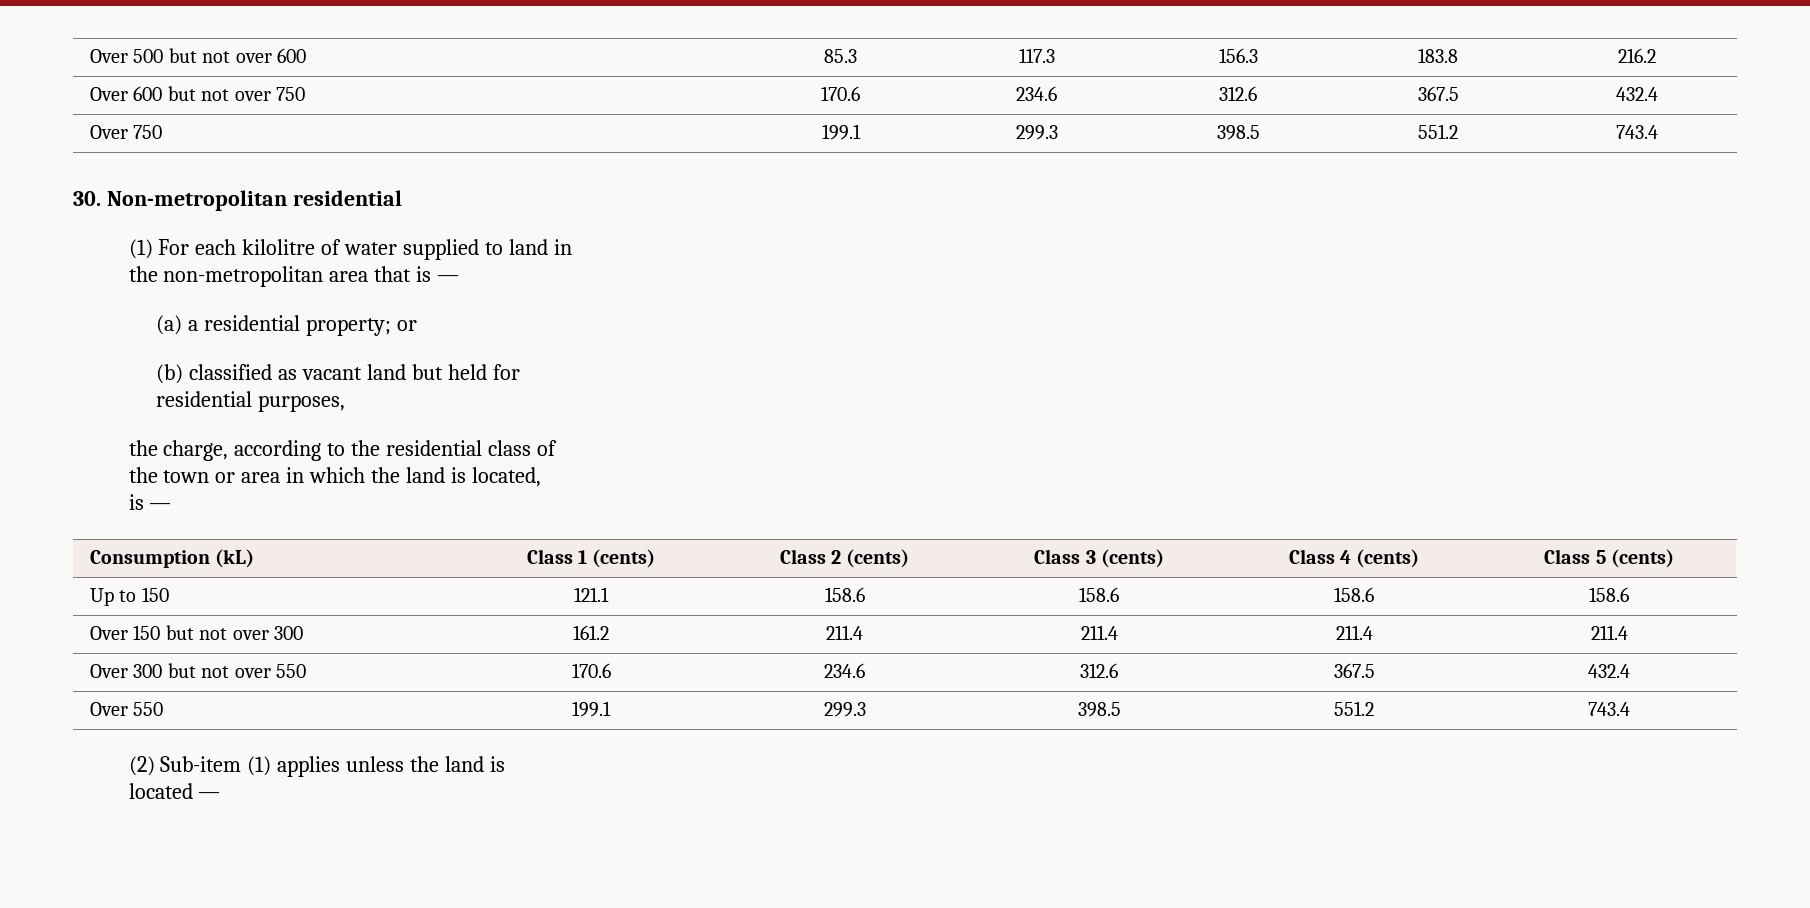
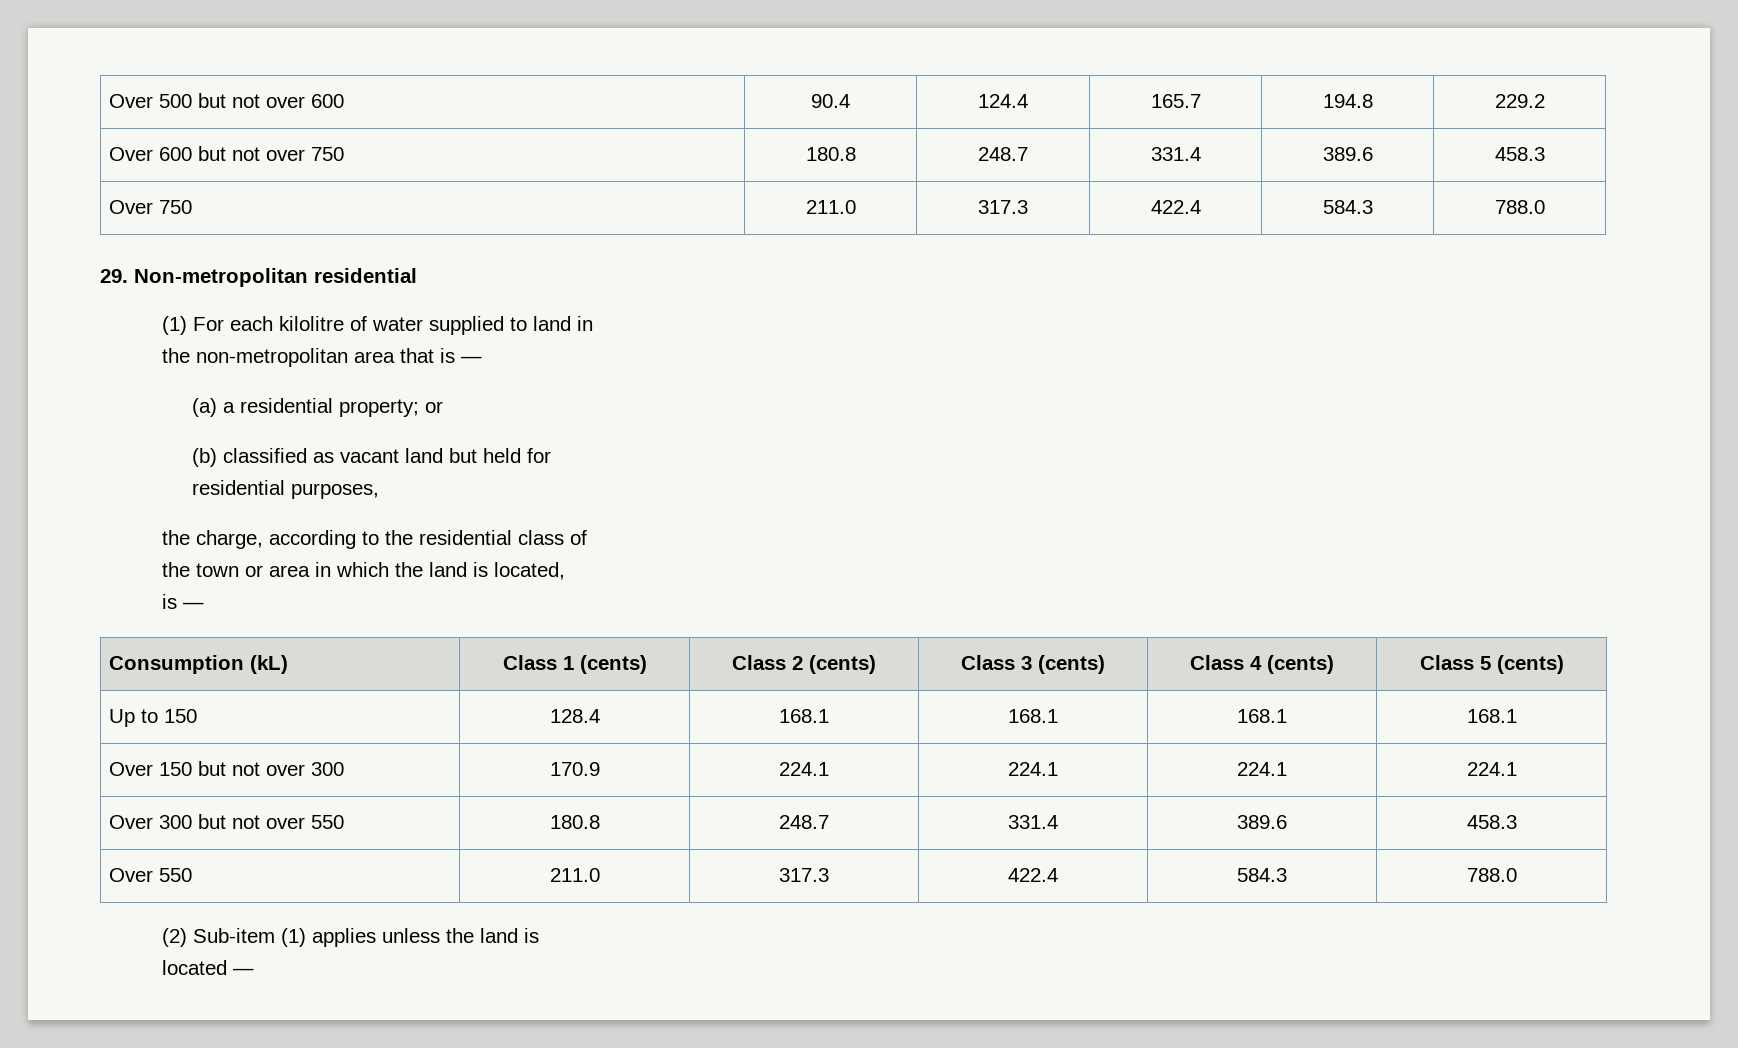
[824,49,857,63] [1018,48,1055,63] [1218,48,1258,63] [1418,48,1458,63] [1617,48,1656,63] 85.3 | 117.3 | 156.3 | 183.8 | 216.2 -> [811,94,850,108] [978,94,1028,108] [1150,94,1201,108] [1322,94,1373,108] [1494,94,1545,108] 90.4 | 124.4 | 165.7 | 194.8 | 229.2
[821,86,860,101] [1016,86,1057,101] [1219,86,1257,101] [1417,86,1459,101] [1615,87,1658,101] [90,125,163,139] [821,124,861,140] [1015,125,1058,140] [1216,125,1260,140] [1418,124,1458,139] [1615,125,1658,139] [73,191,101,206] 170.6 | 234.6 | 312.6 | 367.5 | 432.4 // Over 750 | 199.1 | 299.3 | 398.5 | 551.2 | 743.4 // 30. -> [805,147,856,161] [978,147,1028,161] [1150,147,1201,161] [1322,147,1373,161] [1494,147,1545,161] [109,200,193,214] [805,200,856,214] [978,200,1028,214] [1150,200,1201,214] [1322,200,1373,214] [1494,200,1545,214] [100,269,128,283] 180.8 | 248.7 | 331.4 | 389.6 | 458.3 // Over 750 | 211.0 | 317.3 | 422.4 | 584.3 | 788.0 // 29.
[574,587,609,602] [824,587,865,602] [1079,587,1119,602] [1334,587,1374,602] [1589,587,1629,602] 121.1 | 158.6 | 158.6 | 158.6 | 158.6 -> [549,709,600,723] [779,709,829,723] [1008,709,1058,723] [1237,709,1287,723] [1466,709,1517,723] 128.4 | 168.1 | 168.1 | 168.1 | 168.1
[573,625,609,640] [826,625,863,640] [1080,625,1118,640] [1335,625,1373,640] [1590,625,1628,640] 161.2 | 211.4 | 211.4 | 211.4 | 211.4 -> [549,762,600,776] [779,762,829,776] [1008,762,1058,776] [1237,762,1287,776] [1466,762,1517,776] 170.9 | 224.1 | 224.1 | 224.1 | 224.1
[571,663,611,678] [824,663,865,678] [1080,663,1118,678] [1333,663,1375,678] [1588,664,1630,678] [90,702,164,716] [572,701,611,717] [823,702,866,717] [1077,702,1121,717] [1334,701,1374,716] [1588,702,1630,716] 170.6 | 234.6 | 312.6 | 367.5 | 432.4 // Over 550 | 199.1 | 299.3 | 398.5 | 551.2 | 743.4 -> [549,815,600,829] [779,815,829,829] [1008,815,1058,829] [1237,815,1287,829] [1466,815,1517,829] [109,868,193,882] [549,868,600,882] [779,868,829,882] [1008,868,1058,882] [1237,868,1287,882] [1466,868,1517,882] 180.8 | 248.7 | 331.4 | 389.6 | 458.3 // Over 550 | 211.0 | 317.3 | 422.4 | 584.3 | 788.0

